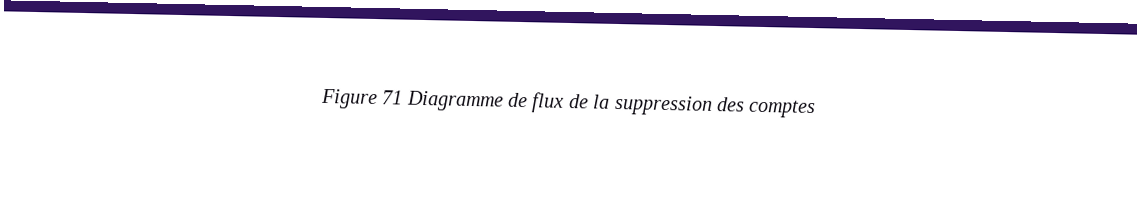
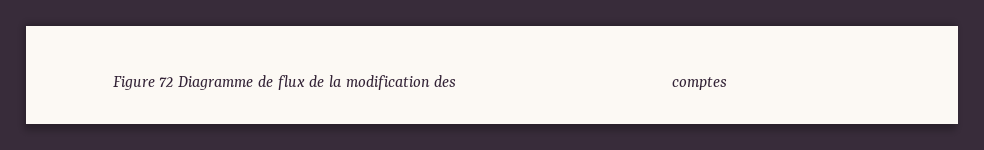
[382,90,404,105] 71 -> [159,77,174,88] 72
[613,94,713,116] suppression -> [345,75,430,90] modification

